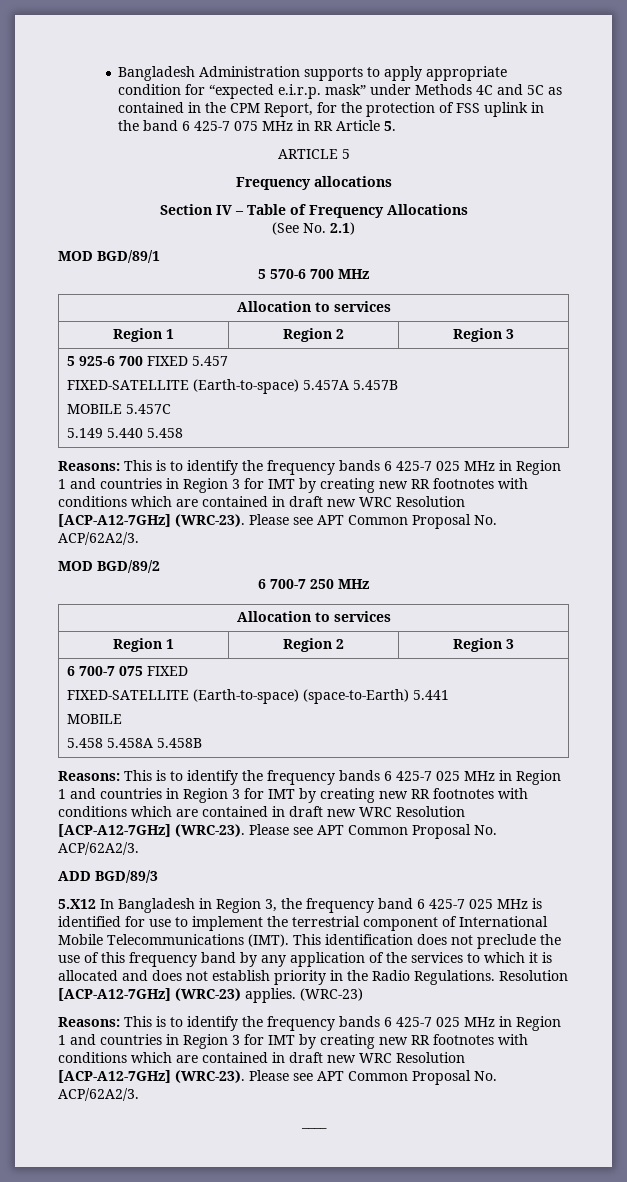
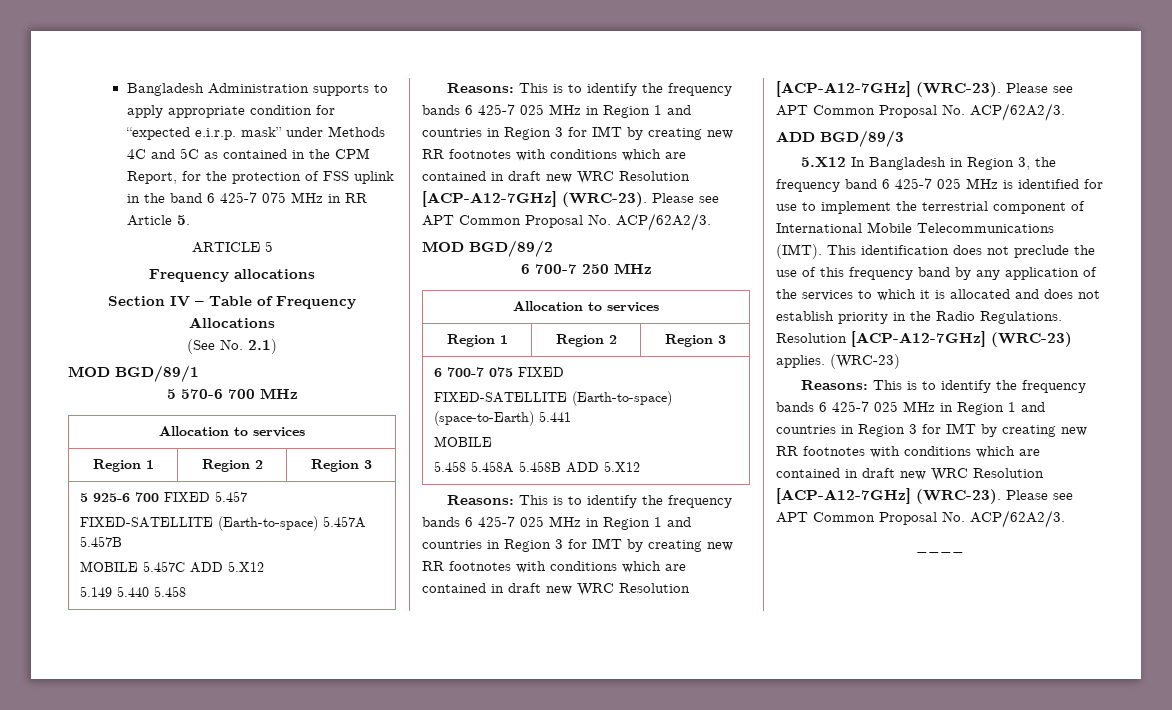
(171, 409) none -> [189,561,264,573] ADD 5.X12
(202, 743) none -> [565,461,640,473] ADD 5.X12

